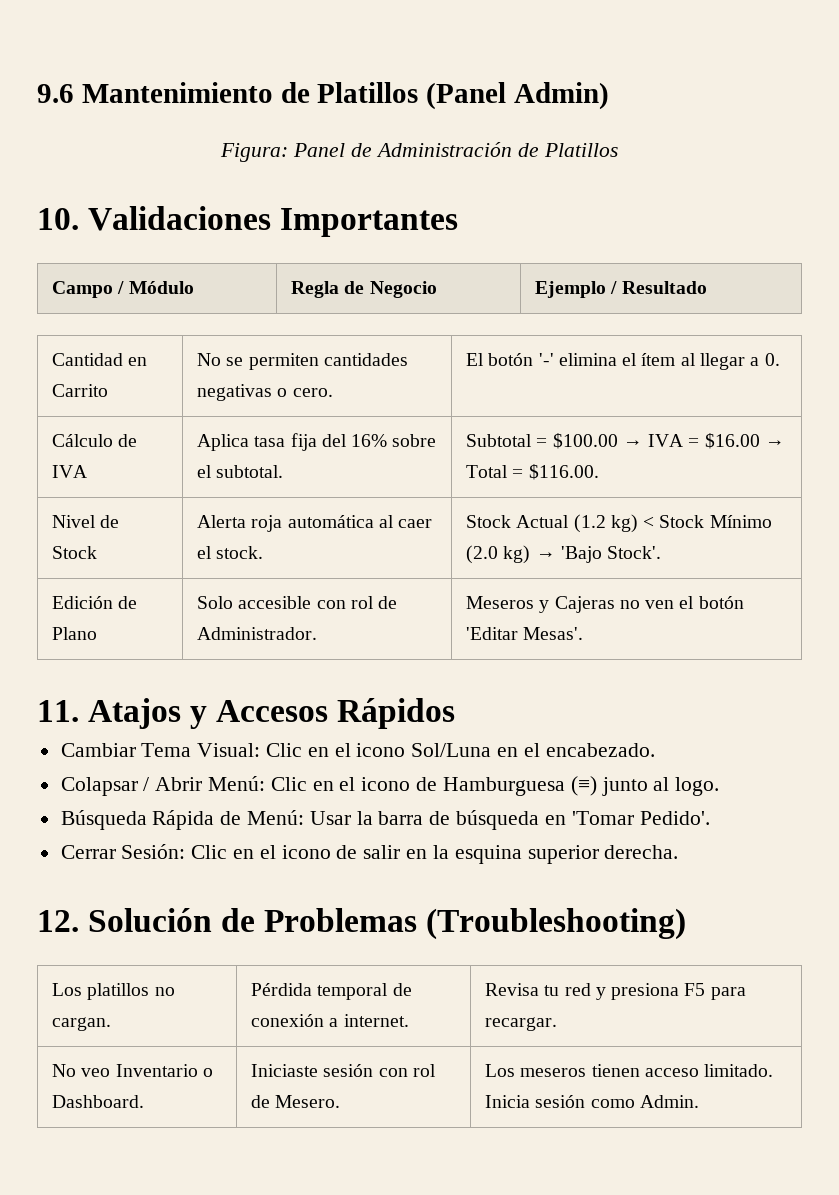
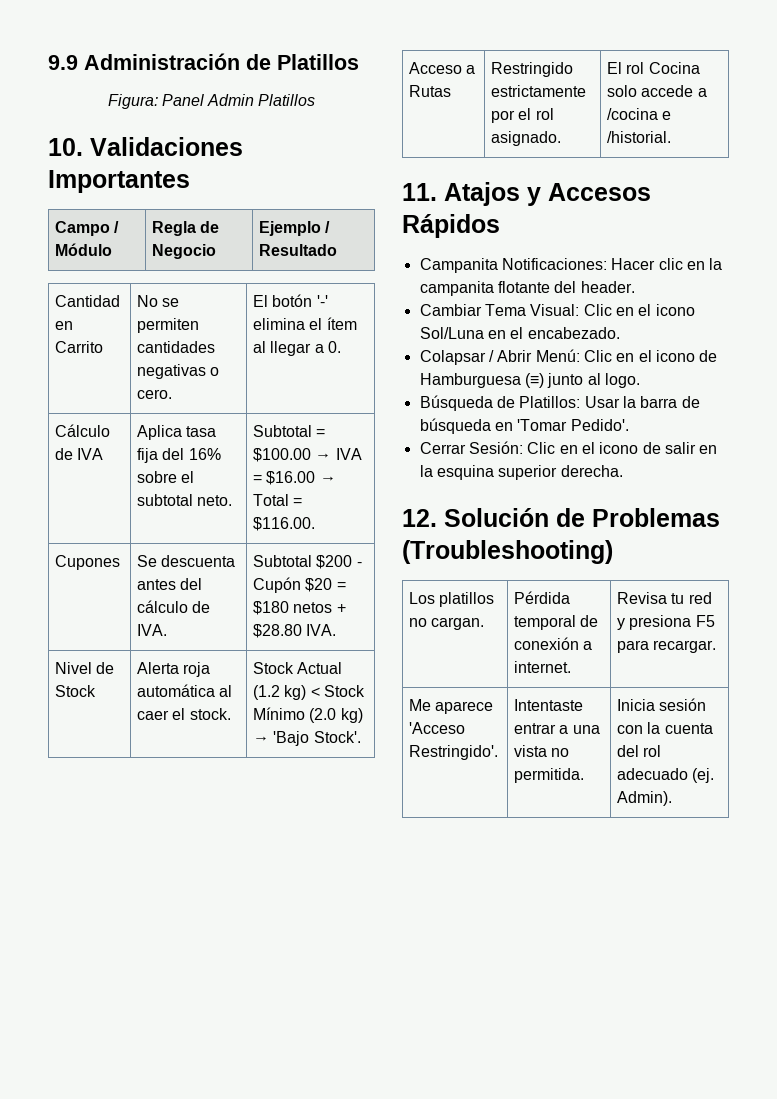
[37,82,610,110] 9.6 Mantenimiento de Platillos (Panel Admin) -> [48,53,359,70] 9.9 Administración de Platillos
[351,142,539,157] de Administración de -> [207,94,255,106] Admin
[216,465,284,478] subtotal. -> [136,494,233,506] subtotal neto.
(599, 472) none -> [54,555,120,570] [136,555,236,567] [136,578,203,590] [136,600,211,613] [136,624,167,636] [252,555,362,569] [252,577,346,593] [252,601,346,615] [252,624,337,638] // Cupones | Se descuenta antes del cálculo de IVA. | Subtotal $200 - Cupón $20 = $180 netos + $28.80 IVA.
[52,596,138,609] [52,627,98,640] [197,596,398,609] [197,627,318,640] [466,596,744,613] [466,627,584,640] Edición de Plano | Solo accesible con rol de Administrador. | Meseros y Cajeras no ven el botón 'Editar Mesas'. -> [408,62,476,74] [408,85,451,97] [490,62,573,77] [490,85,586,97] [490,108,554,123] [490,131,561,146] [606,62,700,74] [606,85,707,97] [606,108,672,120] [606,131,671,143] Acceso a Rutas | Restringido estrictamente por el rol asignado. | El rol Cocina solo accede a /cocina e /historial.
(456, 713) none -> [419,258,723,273] [419,281,635,296] // Campanita Notificaciones: Hacer clic en la campanita flotante del header.
[152,810,305,830] Rápida de Menú: -> [496,396,581,408] de Platillos:
[52,1064,213,1077] [52,1095,145,1108] [251,1064,436,1077] [251,1095,341,1108] [485,1064,774,1077] [485,1095,699,1108] No veo Inventario o Dashboard. | Iniciaste sesión con rol de Mesero. | Los meseros tienen acceso limitado. Inicia sesión como Admin. -> [408,699,494,714] [408,722,465,734] [408,745,498,760] [513,699,583,711] [513,723,600,734] [513,745,570,757] [513,768,584,783] [616,698,707,711] [616,722,713,734] [616,745,662,757] [616,768,715,783] [616,791,672,806] Me aparece 'Acceso Restringido'. | Intentaste entrar a una vista no permitida. | Inicia sesión con la cuenta del rol adecuado (ej. Admin).

